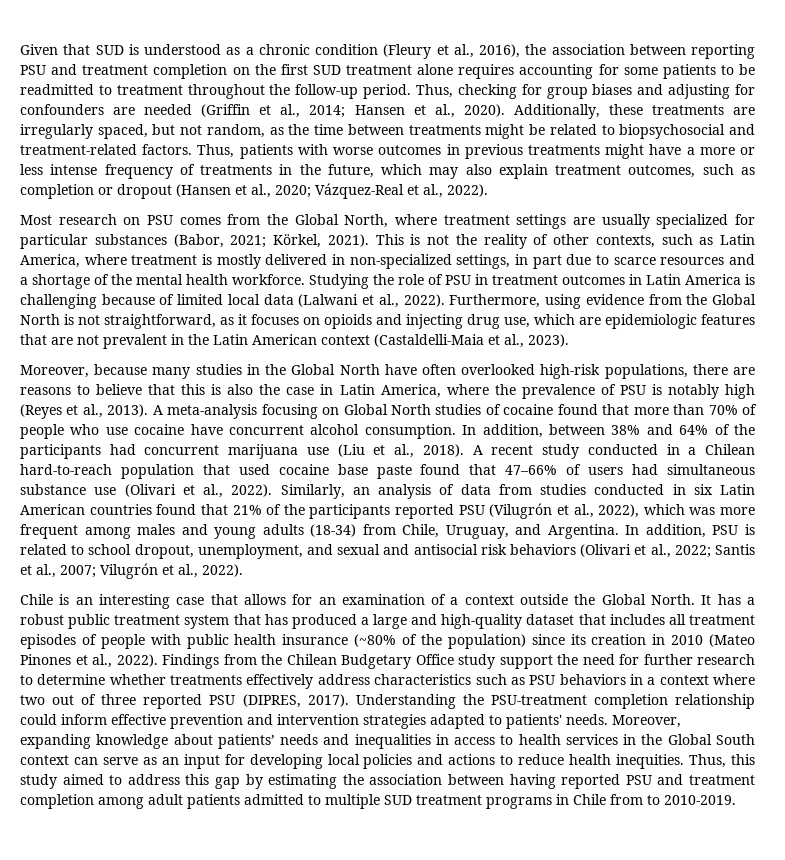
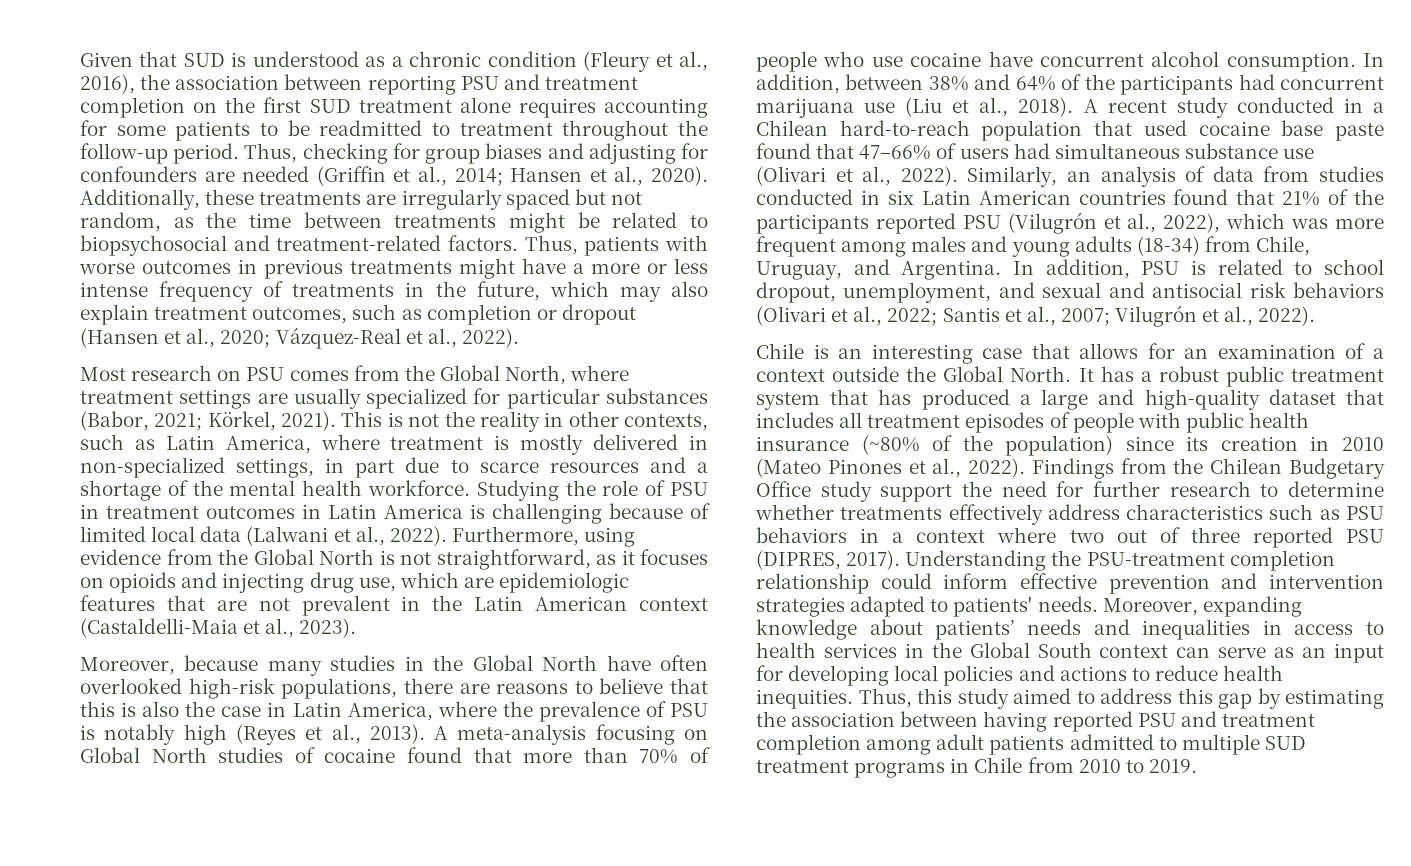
[97,124,148,139] spaced, -> [505,189,570,210] spaced
[533,234,549,245] of -> [544,412,564,427] in
[647,795,736,805] to 2010-2019. -> [1078,759,1197,773] 2010 to 2019.

